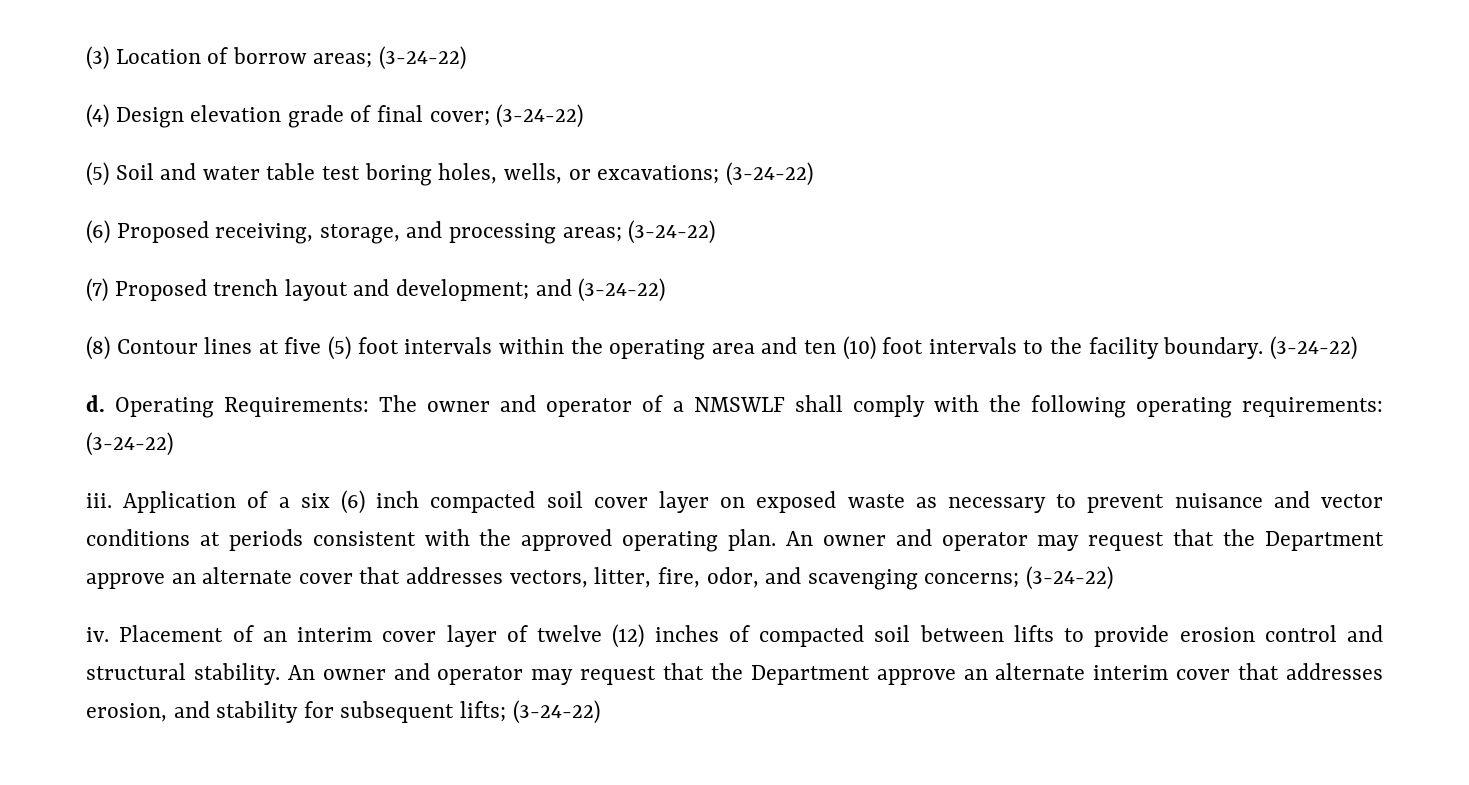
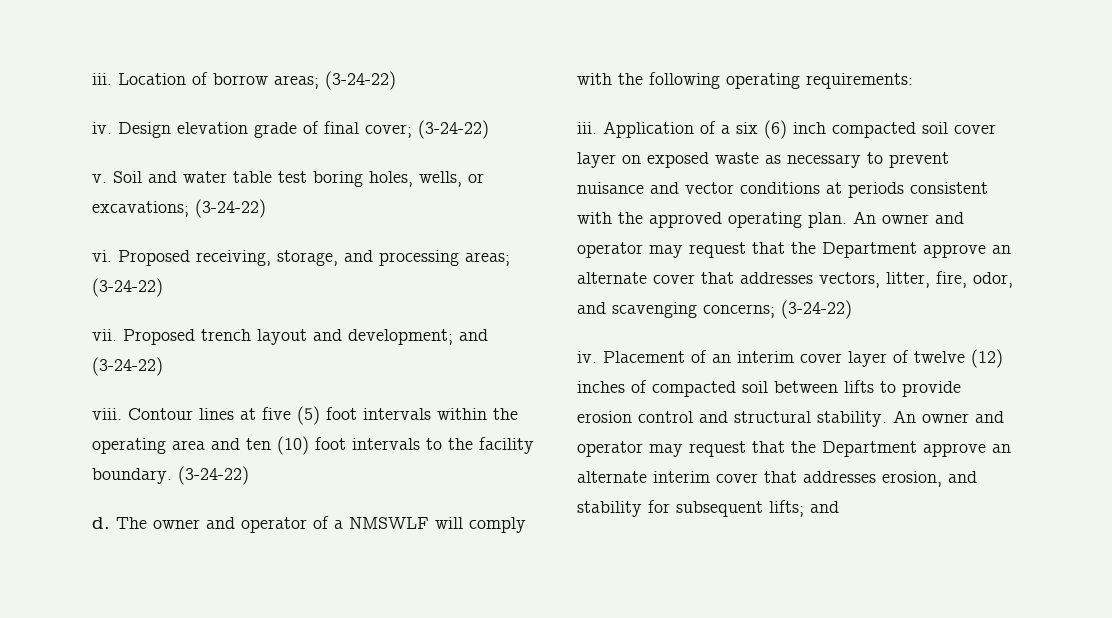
[86,46,109,70] (3) -> [92,73,112,85] iii.
[86,104,109,128] (4) -> [92,122,112,134] iv.
[86,162,109,186] (5) -> [92,174,107,183] v.
[86,220,110,244] (6) -> [92,250,112,262] vi.
[86,278,108,302] (7) -> [92,329,117,341] vii.
[86,336,110,360] (8) -> [92,408,122,420] viii.
[115,397,370,418] Operating Requirements: -> (110, 523) none
[794,395,843,412] shall -> [435,517,463,529] will
[86,432,173,456] (3-24-22) -> (913, 81) none
[512,700,600,724] (3-24-22) -> [810,501,839,513] and

